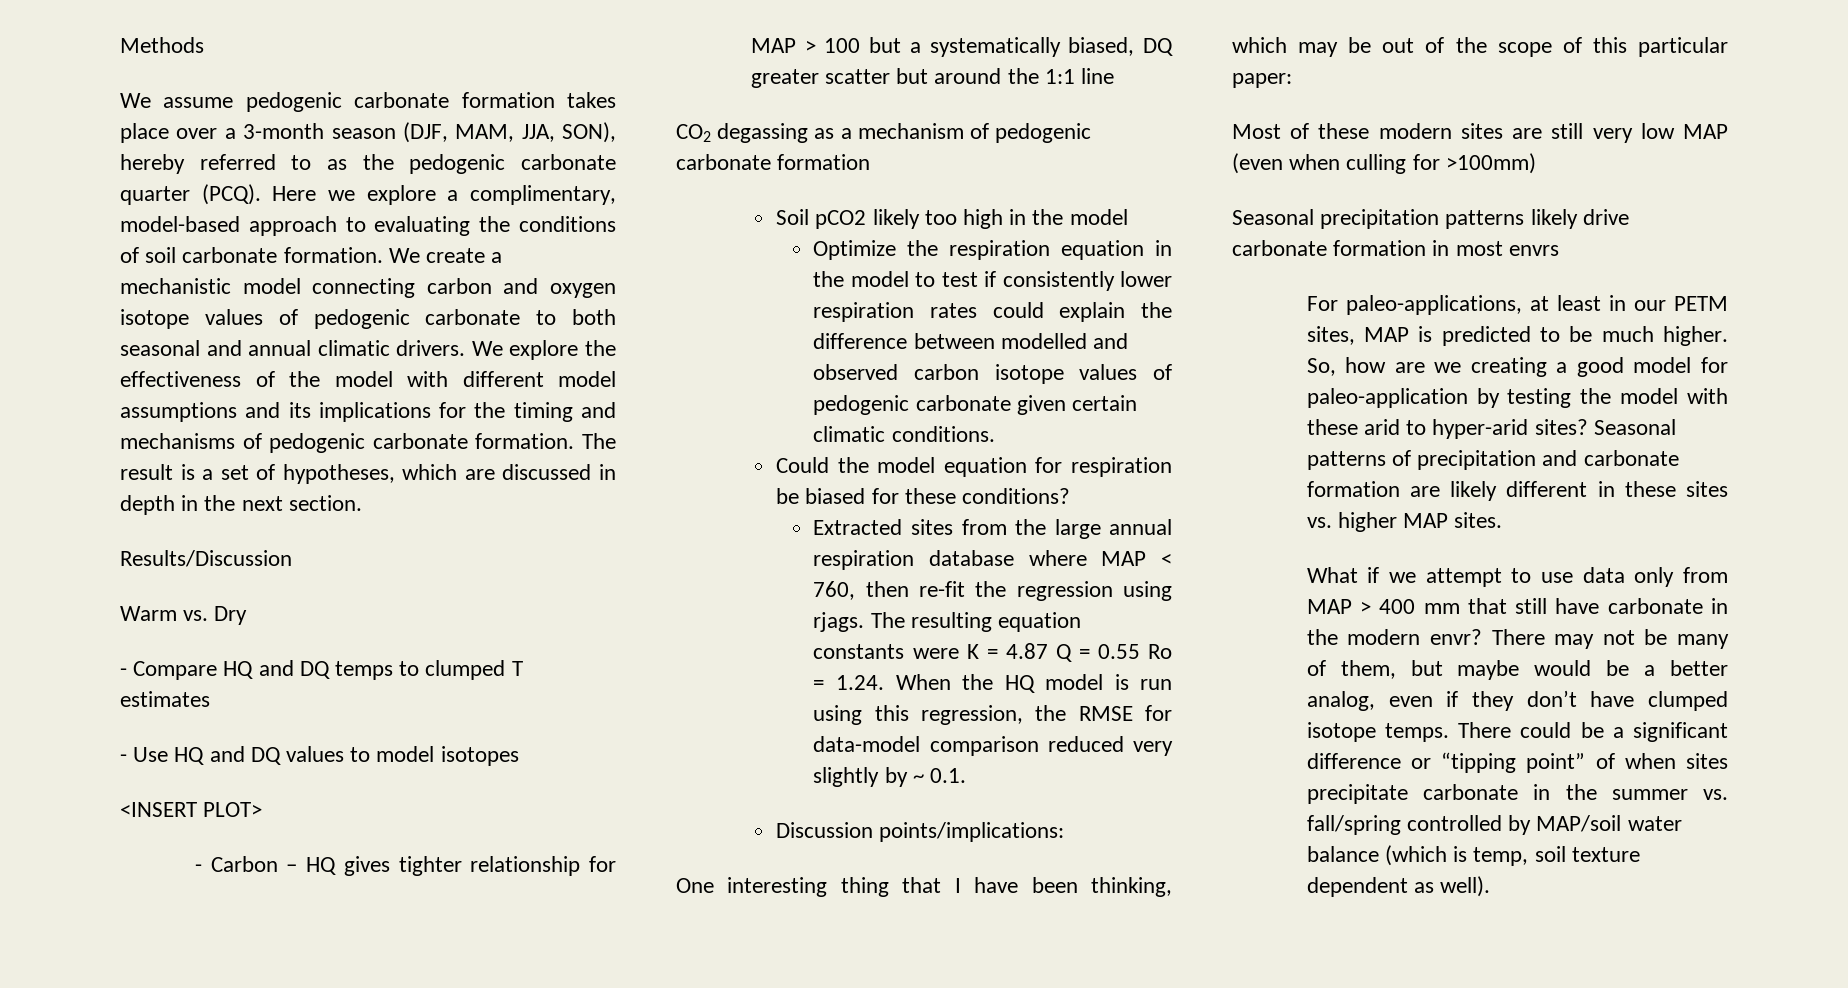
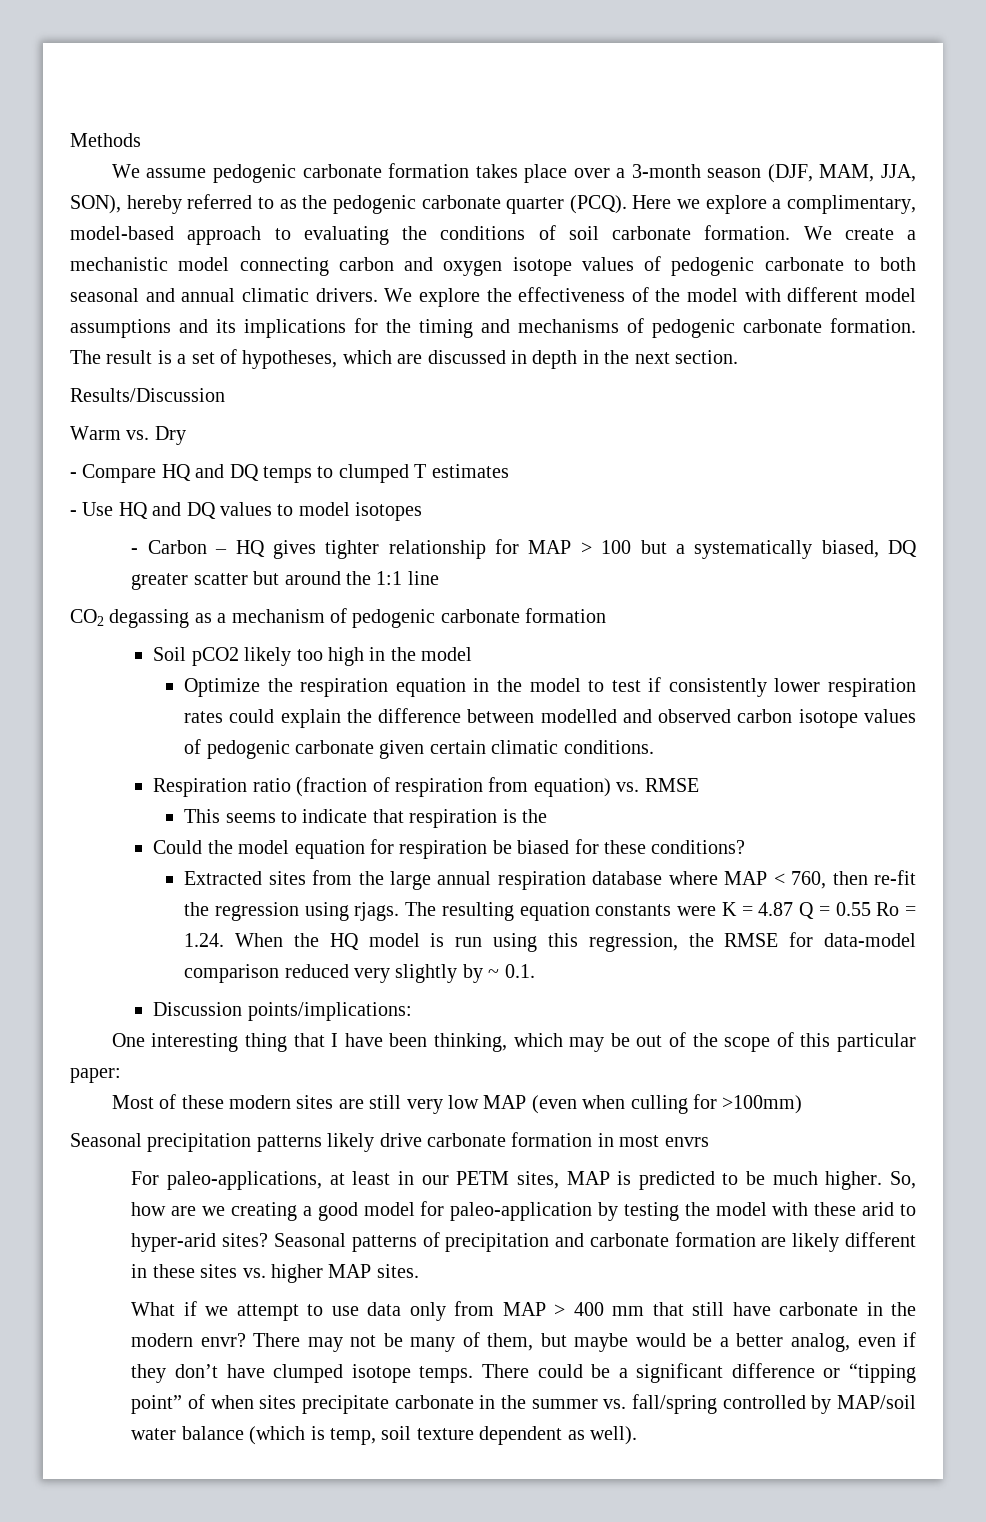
[120,802,263,817] // <INSERT PLOT> -> (423, 511) none
(995, 434) none -> [153,777,699,797] [184,809,547,828] // Respiration ratio (fraction of respiration from equation) vs. RMSE // This seems to indicate that respiration is the

